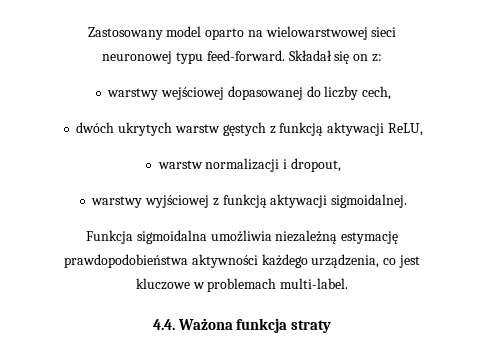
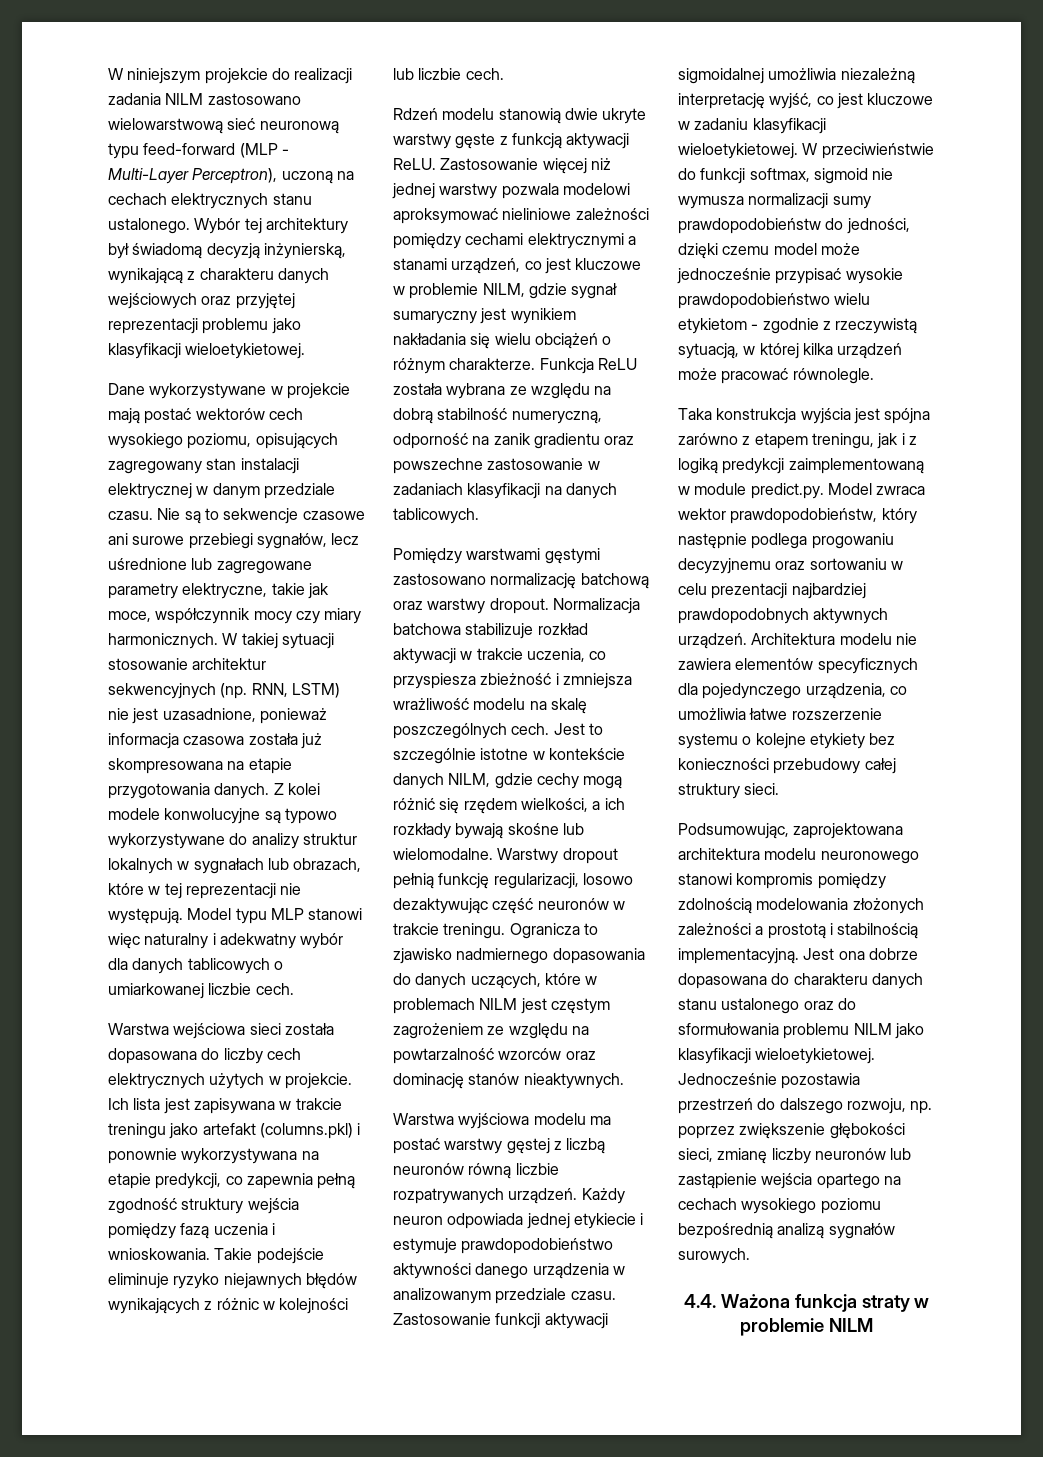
[87,26,397,40] [102,50,382,64] [107,86,392,100] [76,122,423,136] [157,158,341,172] [91,194,408,208] [85,230,399,244] [64,254,420,268] [135,278,349,292] Zastosowany model oparto na wielowarstwowej sieci neuronowej typu feed-forward. Składał się on z: // warstwy wejściowej dopasowanej do liczby cech, // dwóch ukrytych warstw gęstych z funkcją aktywacji ReLU, // warstw normalizacji i dropout, // warstwy wyjściowej z funkcją aktywacji sigmoidalnej. // Funkcja sigmoidalna umożliwia niezależną estymację prawdopodobieństwa aktywności każdego urządzenia, co jest kluczowe w problemach multi-label. -> [108,68,353,84] [108,93,301,105] [108,118,339,134] [108,143,289,159] [108,168,354,184] [108,193,312,209] [108,218,348,234] [108,243,346,259] [108,268,329,284] [108,293,295,309] [108,318,301,334] [108,343,306,359] [108,383,350,399] [108,408,303,424] [108,433,338,449] [108,458,299,474] [108,483,335,499] [108,508,365,524] [108,533,360,549] [108,558,312,574] [108,583,329,599] [108,608,362,624] [108,633,334,649] [108,658,267,670] [108,683,340,699] [108,708,327,724] [108,733,322,749] [108,758,292,774] [108,783,320,799] [108,808,337,824] [108,833,357,849] [108,858,362,874] [108,883,302,899] [108,908,363,924] [108,933,344,949] [108,958,283,974] [108,983,294,999] [108,1023,334,1039] [108,1048,301,1064] [108,1073,352,1089] [108,1098,342,1114] [108,1123,361,1139] [108,1148,319,1164] [108,1173,356,1189] [108,1198,299,1214] [108,1223,275,1239] [108,1248,324,1264] [108,1273,357,1289] [108,1298,349,1314] [393,68,504,80] [393,108,647,124] [393,133,630,149] [393,158,611,174] [392,183,630,199] [393,208,649,224] [393,233,636,249] [393,258,642,274] [393,283,618,299] [393,308,576,324] [393,333,612,349] [393,358,637,374] [393,383,612,399] [393,408,602,424] [393,433,635,449] [393,458,600,474] [393,483,617,499] [393,508,479,524] [393,548,600,564] [393,573,649,589] [393,598,640,614] [393,623,588,639] [393,648,607,664] [393,673,632,689] [393,698,587,714] [393,723,603,739] [393,748,625,764] [393,773,623,789] [393,798,625,814] [393,823,584,839] [393,848,618,864] [393,873,633,889] [393,898,625,914] [393,923,598,939] [393,948,645,964] [393,973,598,989] [393,998,610,1014] [393,1023,589,1039] [393,1048,596,1064] [393,1073,624,1089] [393,1113,611,1129] [393,1138,606,1154] [393,1163,559,1179] [393,1188,625,1204] [393,1213,644,1229] [393,1238,614,1254] [393,1263,625,1279] [393,1288,616,1304] [393,1313,608,1329] [678,68,915,84] [678,93,934,109] [678,118,826,134] [678,143,934,159] [678,168,894,184] [678,193,871,209] [678,218,910,234] [678,243,860,259] [677,268,903,284] [678,293,871,309] [678,318,918,334] [678,343,903,359] [678,368,874,384] [678,408,931,424] [678,433,917,449] [678,458,924,474] [678,483,926,499] [678,508,917,524] [678,533,894,549] [678,558,903,574] [678,583,866,599] [678,608,889,624] [678,633,917,649] [678,658,918,674] [678,683,907,699] [678,708,882,720] [678,733,896,749] [678,758,896,774] [678,783,780,799] [678,823,904,839] [678,848,919,864] [678,873,886,889] [678,898,924,914] [678,923,919,939] [678,948,918,964] [678,973,923,989] [678,998,856,1014] [678,1023,924,1039] [678,1048,876,1064] [678,1073,861,1089] [678,1098,933,1114] [678,1123,905,1139] [678,1148,912,1164] [678,1173,901,1189] [678,1198,881,1214] [678,1223,895,1239] [678,1248,750,1264] W niniejszym projekcie do realizacji zadania NILM zastosowano wielowarstwową sieć neuronową typu feed-forward (MLP - Multi-Layer Perceptron), uczoną na cechach elektrycznych stanu ustalonego. Wybór tej architektury był świadomą decyzją inżynierską, wynikającą z charakteru danych wejściowych oraz przyjętej reprezentacji problemu jako klasyfikacji wieloetykietowej. // Dane wykorzystywane w projekcie mają postać wektorów cech wysokiego poziomu, opisujących zagregowany stan instalacji elektrycznej w danym przedziale czasu. Nie są to sekwencje czasowe ani surowe przebiegi sygnałów, lecz uśrednione lub zagregowane parametry elektryczne, takie jak moce, współczynnik mocy czy miary harmonicznych. W takiej sytuacji stosowanie architektur sekwencyjnych (np. RNN, LSTM) nie jest uzasadnione, ponieważ informacja czasowa została już skompresowana na etapie przygotowania danych. Z kolei modele konwolucyjne są typowo wykorzystywane do analizy struktur lokalnych w sygnałach lub obrazach, które w tej reprezentacji nie występują. Model typu MLP stanowi więc naturalny i adekwatny wybór dla danych tablicowych o umiarkowanej liczbie cech. // Warstwa wejściowa sieci została dopasowana do liczby cech elektrycznych użytych w projekcie. Ich lista jest zapisywana w trakcie treningu jako artefakt (columns.pkl) i ponownie wykorzystywana na etapie predykcji, co zapewnia pełną zgodność struktury wejścia pomiędzy fazą uczenia i wnioskowania. Takie podejście eliminuje ryzyko niejawnych błędów wynikających z różnic w kolejności lub liczbie cech. // Rdzeń modelu stanowią dwie ukryte warstwy gęste z funkcją aktywacji ReLU. Zastosowanie więcej niż jednej warstwy pozwala modelowi aproksymować nieliniowe zależności pomiędzy cechami elektrycznymi a stanami urządzeń, co jest kluczowe w problemie NILM, gdzie sygnał sumaryczny jest wynikiem nakładania się wielu obciążeń o różnym charakterze. Funkcja ReLU została wybrana ze względu na dobrą stabilność numeryczną, odporność na zanik gradientu oraz powszechne zastosowanie w zadaniach klasyfikacji na danych tablicowych. // Pomiędzy warstwami gęstymi zastosowano normalizację batchową oraz warstwy dropout. Normalizacja batchowa stabilizuje rozkład aktywacji w trakcie uczenia, co przyspiesza zbieżność i zmniejsza wrażliwość modelu na skalę poszczególnych cech. Jest to szczególnie istotne w kontekście danych NILM, gdzie cechy mogą różnić się rzędem wielkości, a ich rozkłady bywają skośne lub wielomodalne. Warstwy dropout pełnią funkcję regularizacji, losowo dezaktywując część neuronów w trakcie treningu. Ogranicza to zjawisko nadmiernego dopasowania do danych uczących, które w problemach NILM jest częstym zagrożeniem ze względu na powtarzalność wzorców oraz dominację stanów nieaktywnych. // Warstwa wyjściowa modelu ma postać warstwy gęstej z liczbą neuronów równą liczbie rozpatrywanych urządzeń. Każdy neuron odpowiada jednej etykiecie i estymuje prawdopodobieństwo aktywności danego urządzenia w analizowanym przedziale czasu. Zastosowanie funkcji aktywacji sigmoidalnej umożliwia niezależną interpretację wyjść, co jest kluczowe w zadaniu klasyfikacji wieloetykietowej. W przeciwieństwie do funkcji softmax, sigmoid nie wymusza normalizacji sumy prawdopodobieństw do jedności, dzięki czemu model może jednocześnie przypisać wysokie prawdopodobieństwo wielu etykietom - zgodnie z rzeczywistą sytuacją, w której kilka urządzeń może pracować równolegle. // Taka konstrukcja wyjścia jest spójna zarówno z etapem treningu, jak i z logiką predykcji zaimplementowaną w module predict.py. Model zwraca wektor prawdopodobieństw, który następnie podlega progowaniu decyzyjnemu oraz sortowaniu w celu prezentacji najbardziej prawdopodobnych aktywnych urządzeń. Architektura modelu nie zawiera elementów specyficznych dla pojedynczego urządzenia, co umożliwia łatwe rozszerzenie systemu o kolejne etykiety bez konieczności przebudowy całej struktury sieci. // Podsumowując, zaprojektowana architektura modelu neuronowego stanowi kompromis pomiędzy zdolnością modelowania złożonych zależności a prostotą i stabilnością implementacyjną. Jest ona dobrze dopasowana do charakteru danych stanu ustalonego oraz do sformułowania problemu NILM jako klasyfikacji wieloetykietowej. Jednocześnie pozostawia przestrzeń do dalszego rozwoju, np. poprzez zwiększenie głębokości sieci, zmianę liczby neuronów lub zastąpienie wejścia opartego na cechach wysokiego poziomu bezpośrednią analizą sygnałów surowych.
(332, 326) none -> [914,1298,930,1308] [740,1318,873,1336] w problemie NILM

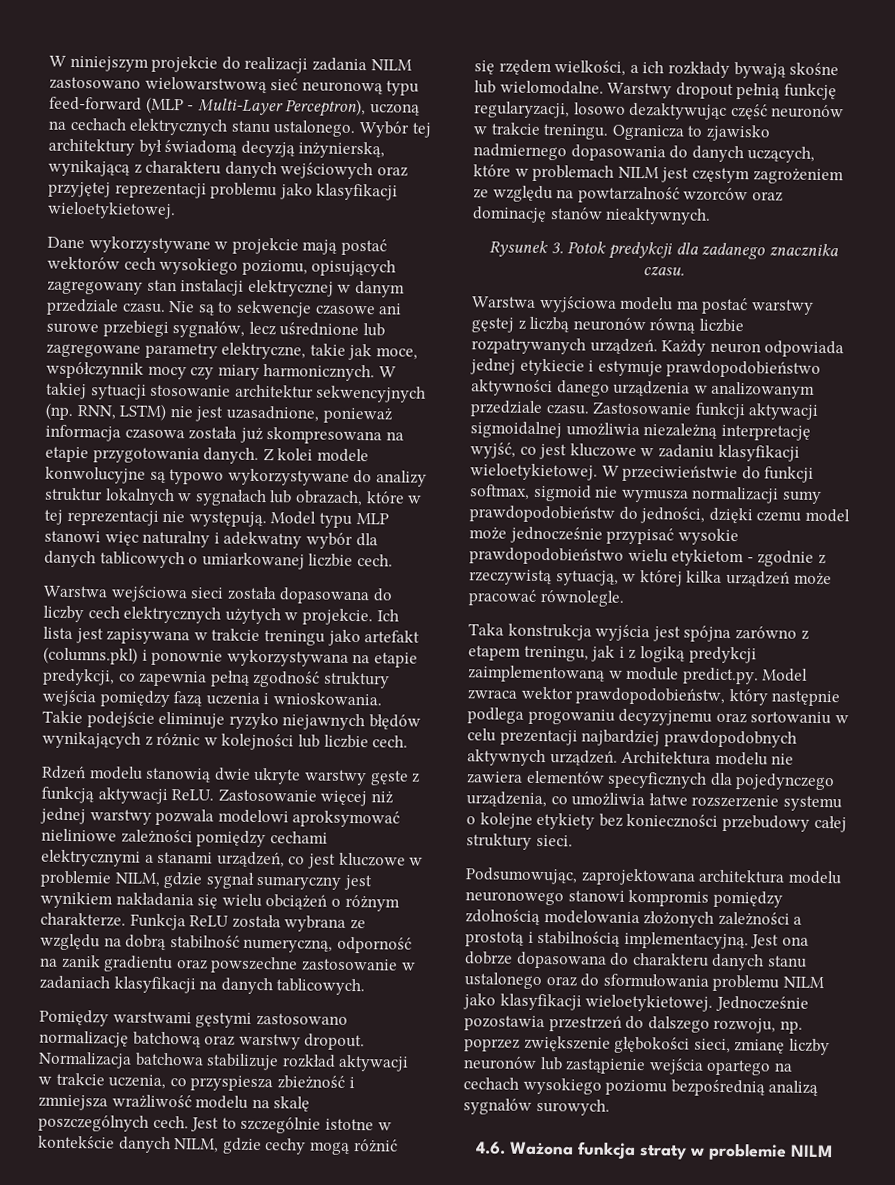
[493,873,579,889] regularizacji, -> [474,101,570,119] regularyzacji,
(624, 1081) none -> [489,240,839,260] [642,266,685,276] // Rysunek 3. Potok predykcji dla zadanego znacznika czasu.
[683,1294,716,1308] 4.4. -> [476,1141,506,1155] 4.6.

